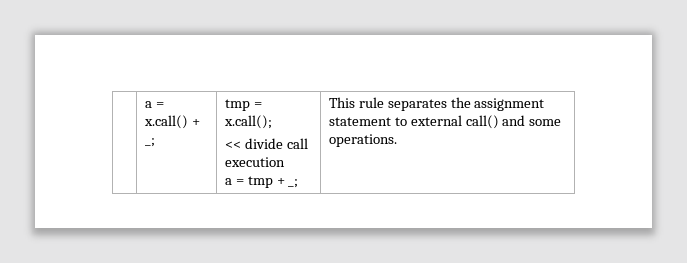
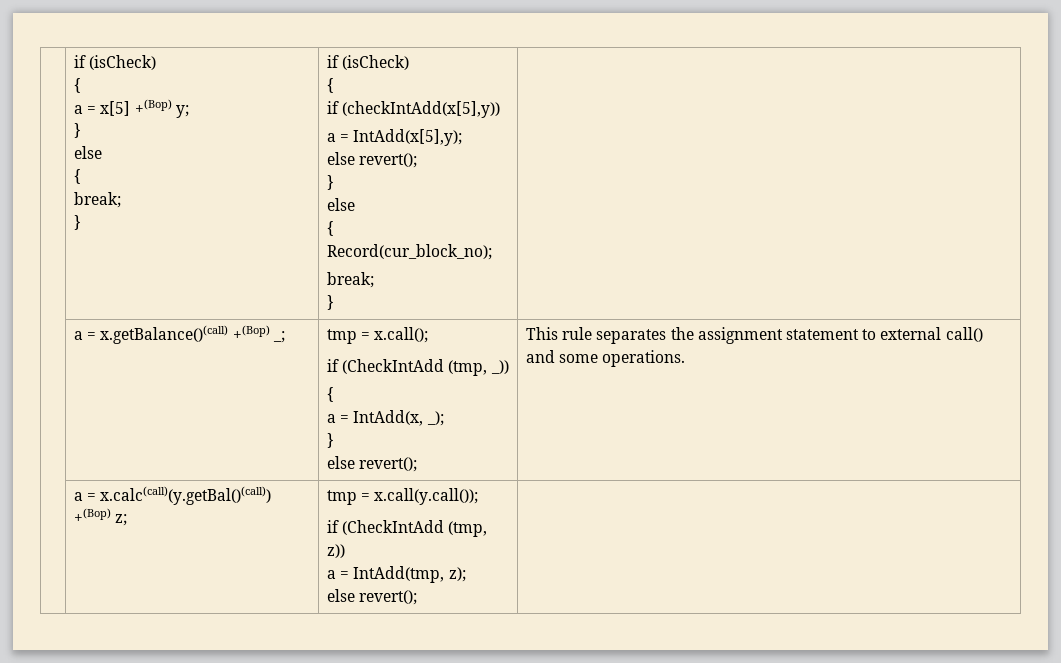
[144,101,164,108] [143,115,200,129] | a = x.call() + -> [74,55,157,70] [74,78,82,93] [74,99,189,118] [74,123,82,138] [74,146,103,159] [74,169,82,184] [74,192,122,208] [74,215,82,230] [327,55,410,70] [327,78,335,93] [327,101,501,118] [327,129,463,146] [327,152,418,168] [327,175,335,190] [327,198,356,211] [327,221,335,236] [327,244,493,260] [327,272,375,288] [327,295,335,310] [74,325,270,344] | if (isCheck) // { // a = x[5] +(Bop) y; // } // else // { // break; // } | if (isCheck) // { // if (checkIntAdd(x[5],y)) // a = IntAdd(x[5],y); // else revert(); // } // else // { // Record(cur_block_no); // break; // } | // | a = x.getBalance()(call) +(Bop)
[224,138,308,149] [224,157,285,167] [224,176,299,188] << divide call execution // a = tmp + _; -> [327,359,509,376] [327,387,335,402] [327,410,444,426] [327,433,335,448] [327,456,418,472] if (CheckIntAdd (tmp, _)) // { // a = IntAdd(x, _); // } // else revert();
(397, 140) none -> [74,486,272,505] [74,508,128,526] [327,488,479,505] [327,520,488,537] [327,544,346,558] [327,566,466,583] [327,589,418,605] // | a = x.calc(call)(y.getBal()(call)) +(Bop) z; | tmp = x.call(y.call()); // if (CheckIntAdd (tmp, z)) // a = IntAdd(tmp, z); // else revert(); |

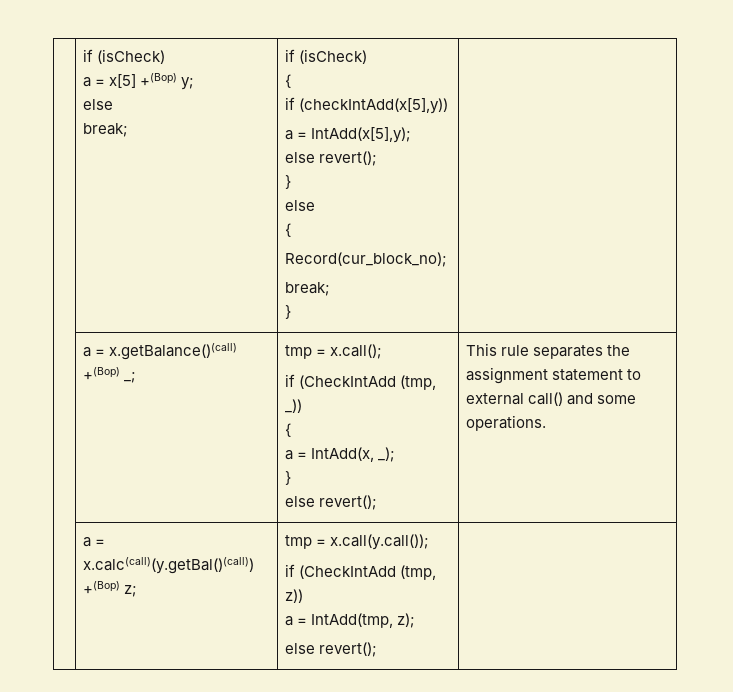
[74,55,157,70] [74,78,82,93] | if (isCheck) // { -> [82,49,165,64] | if (isCheck)
[74,123,82,138] [74,146,103,159] [74,169,82,184] [74,192,122,208] [74,215,82,230] // } // else // { // break; // } -> [82,99,113,110] [82,123,128,137] // else // break;

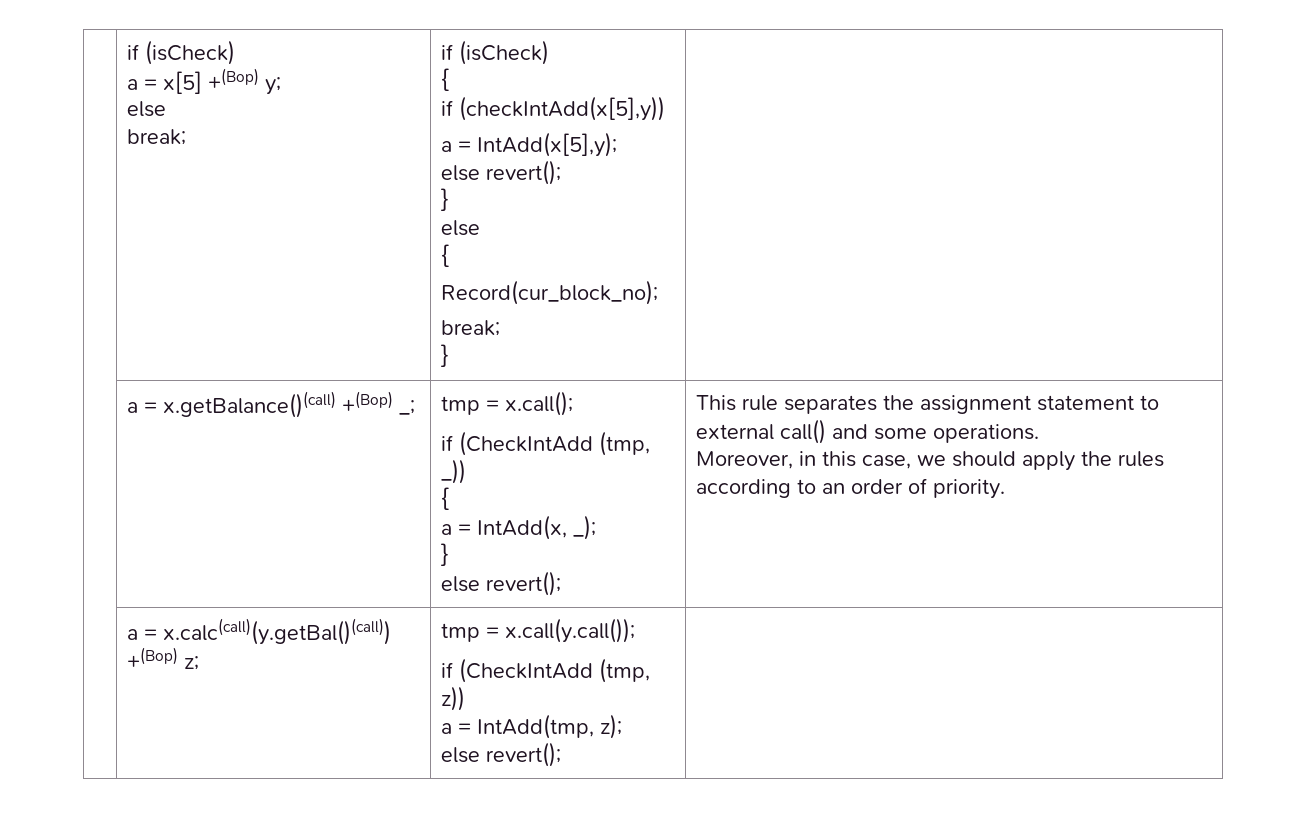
(546, 423) none -> [696,451,1165,471] [696,478,1006,499] // Moreover, in this case, we should apply the rules according to an order of priority.

